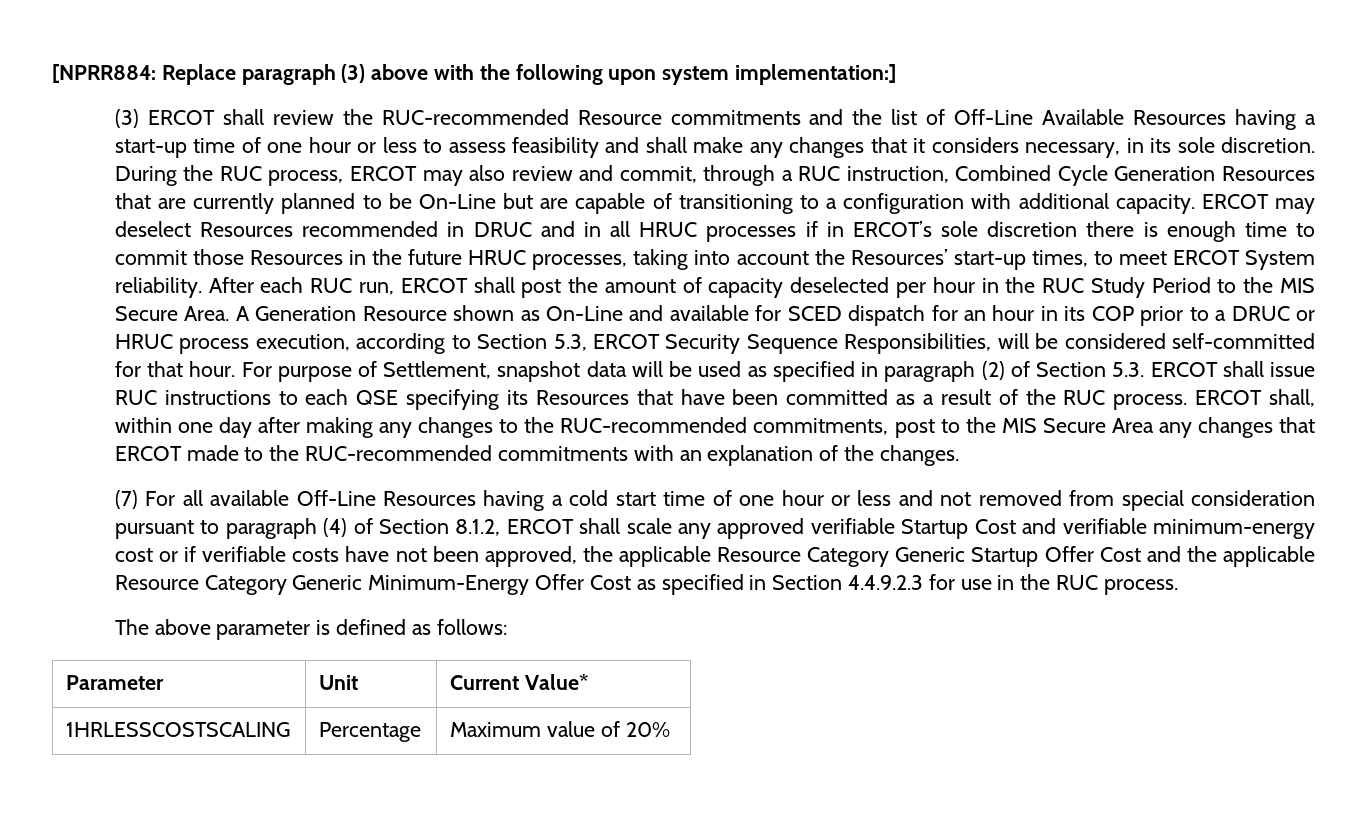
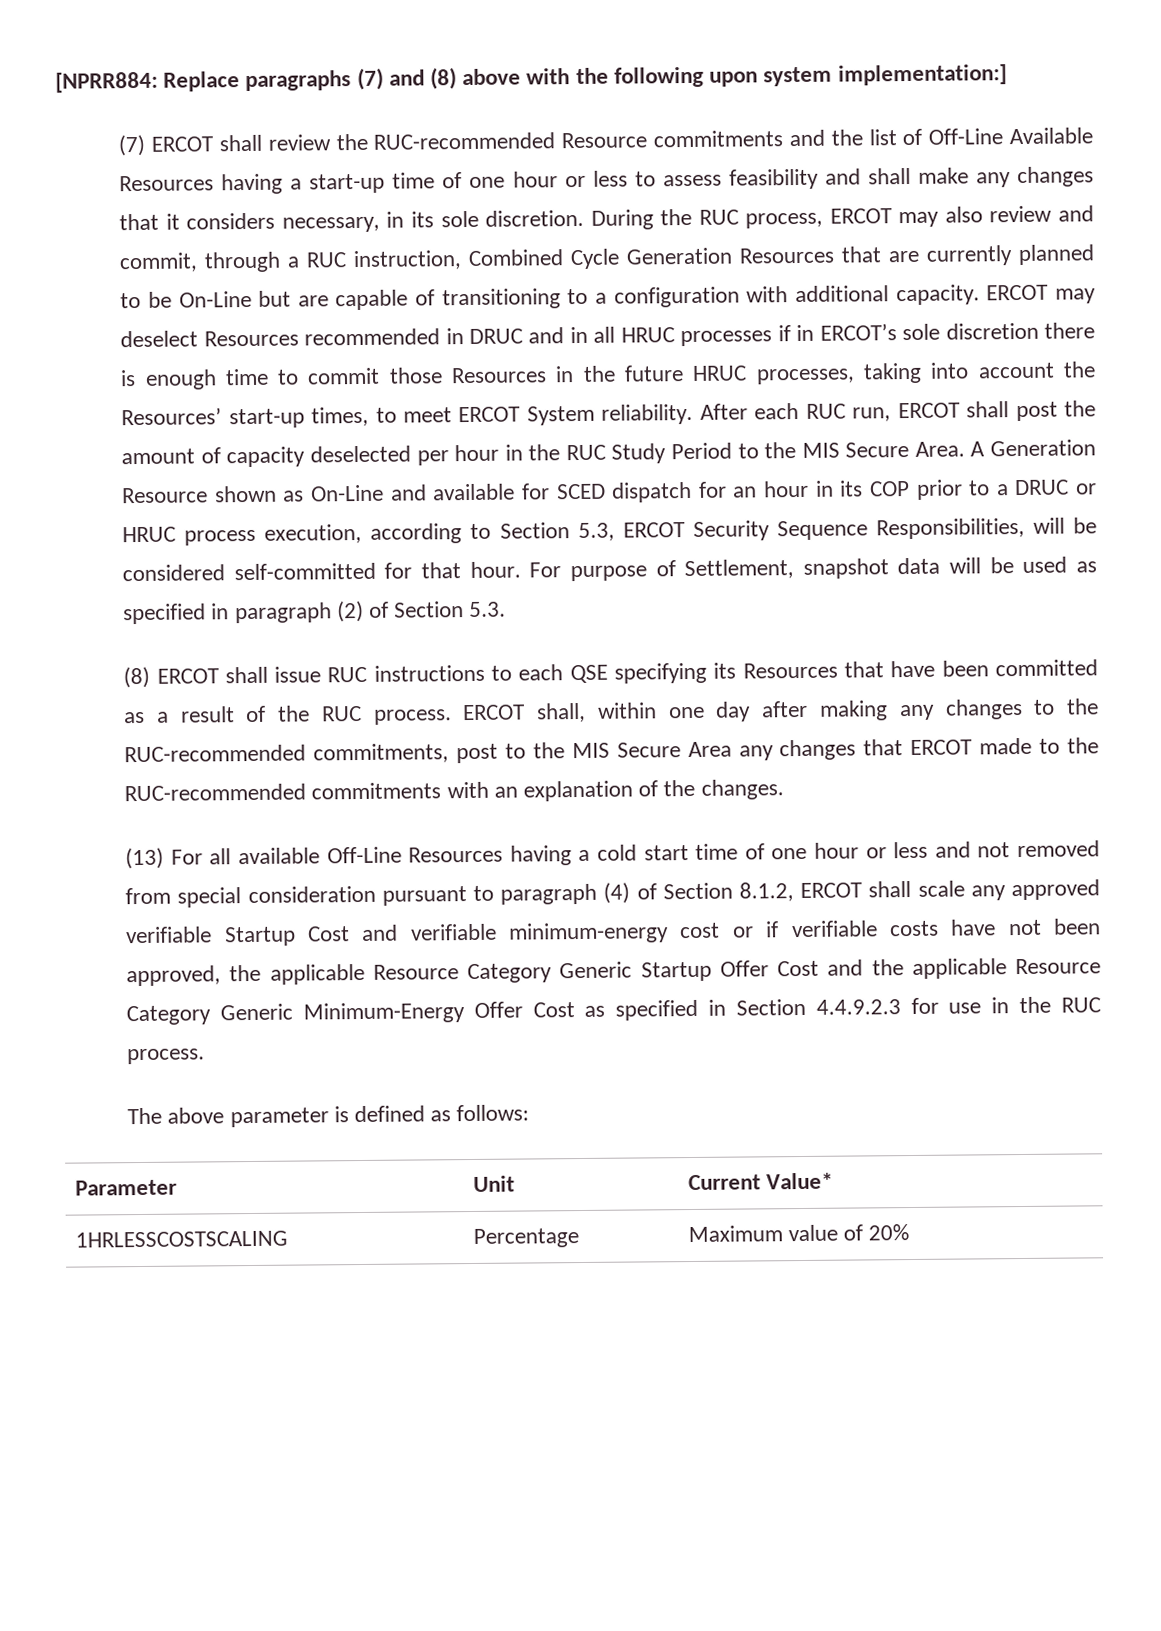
[241,64,366,85] paragraph (3) -> [245,67,458,92] paragraphs (7) and (8)
[114,109,139,128] (3) -> [118,134,146,157] (7)
(1145, 369) none -> [123,666,151,689] // (8)
[114,490,138,509] (7) -> [125,847,165,870] (13)

